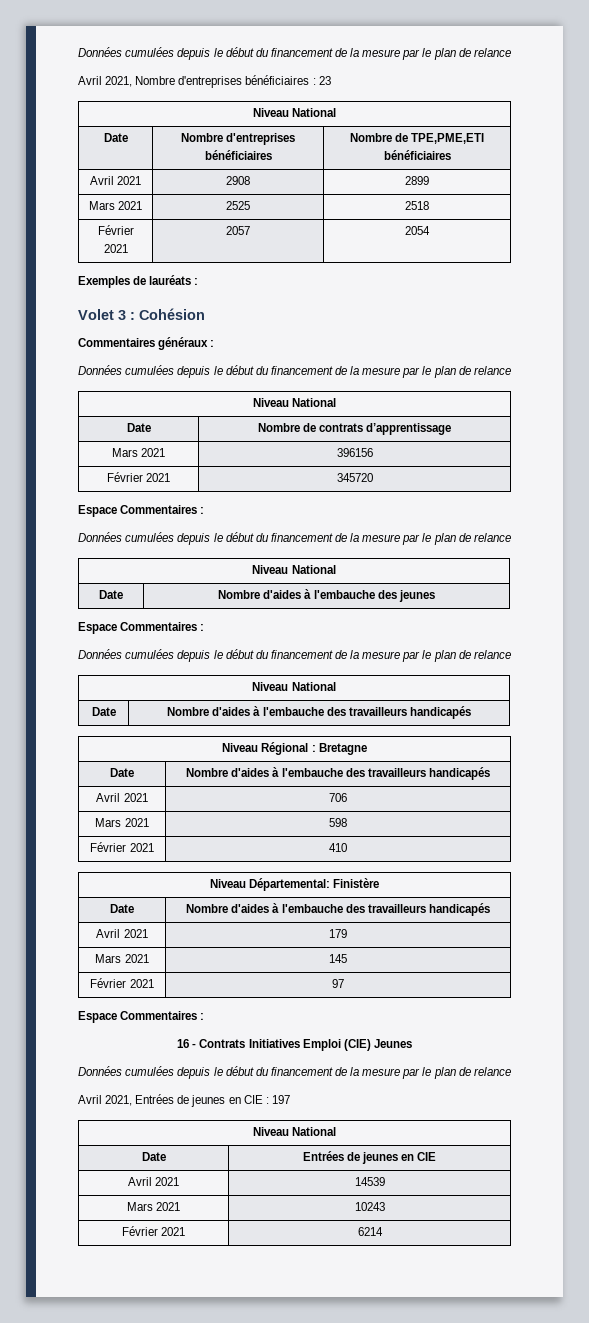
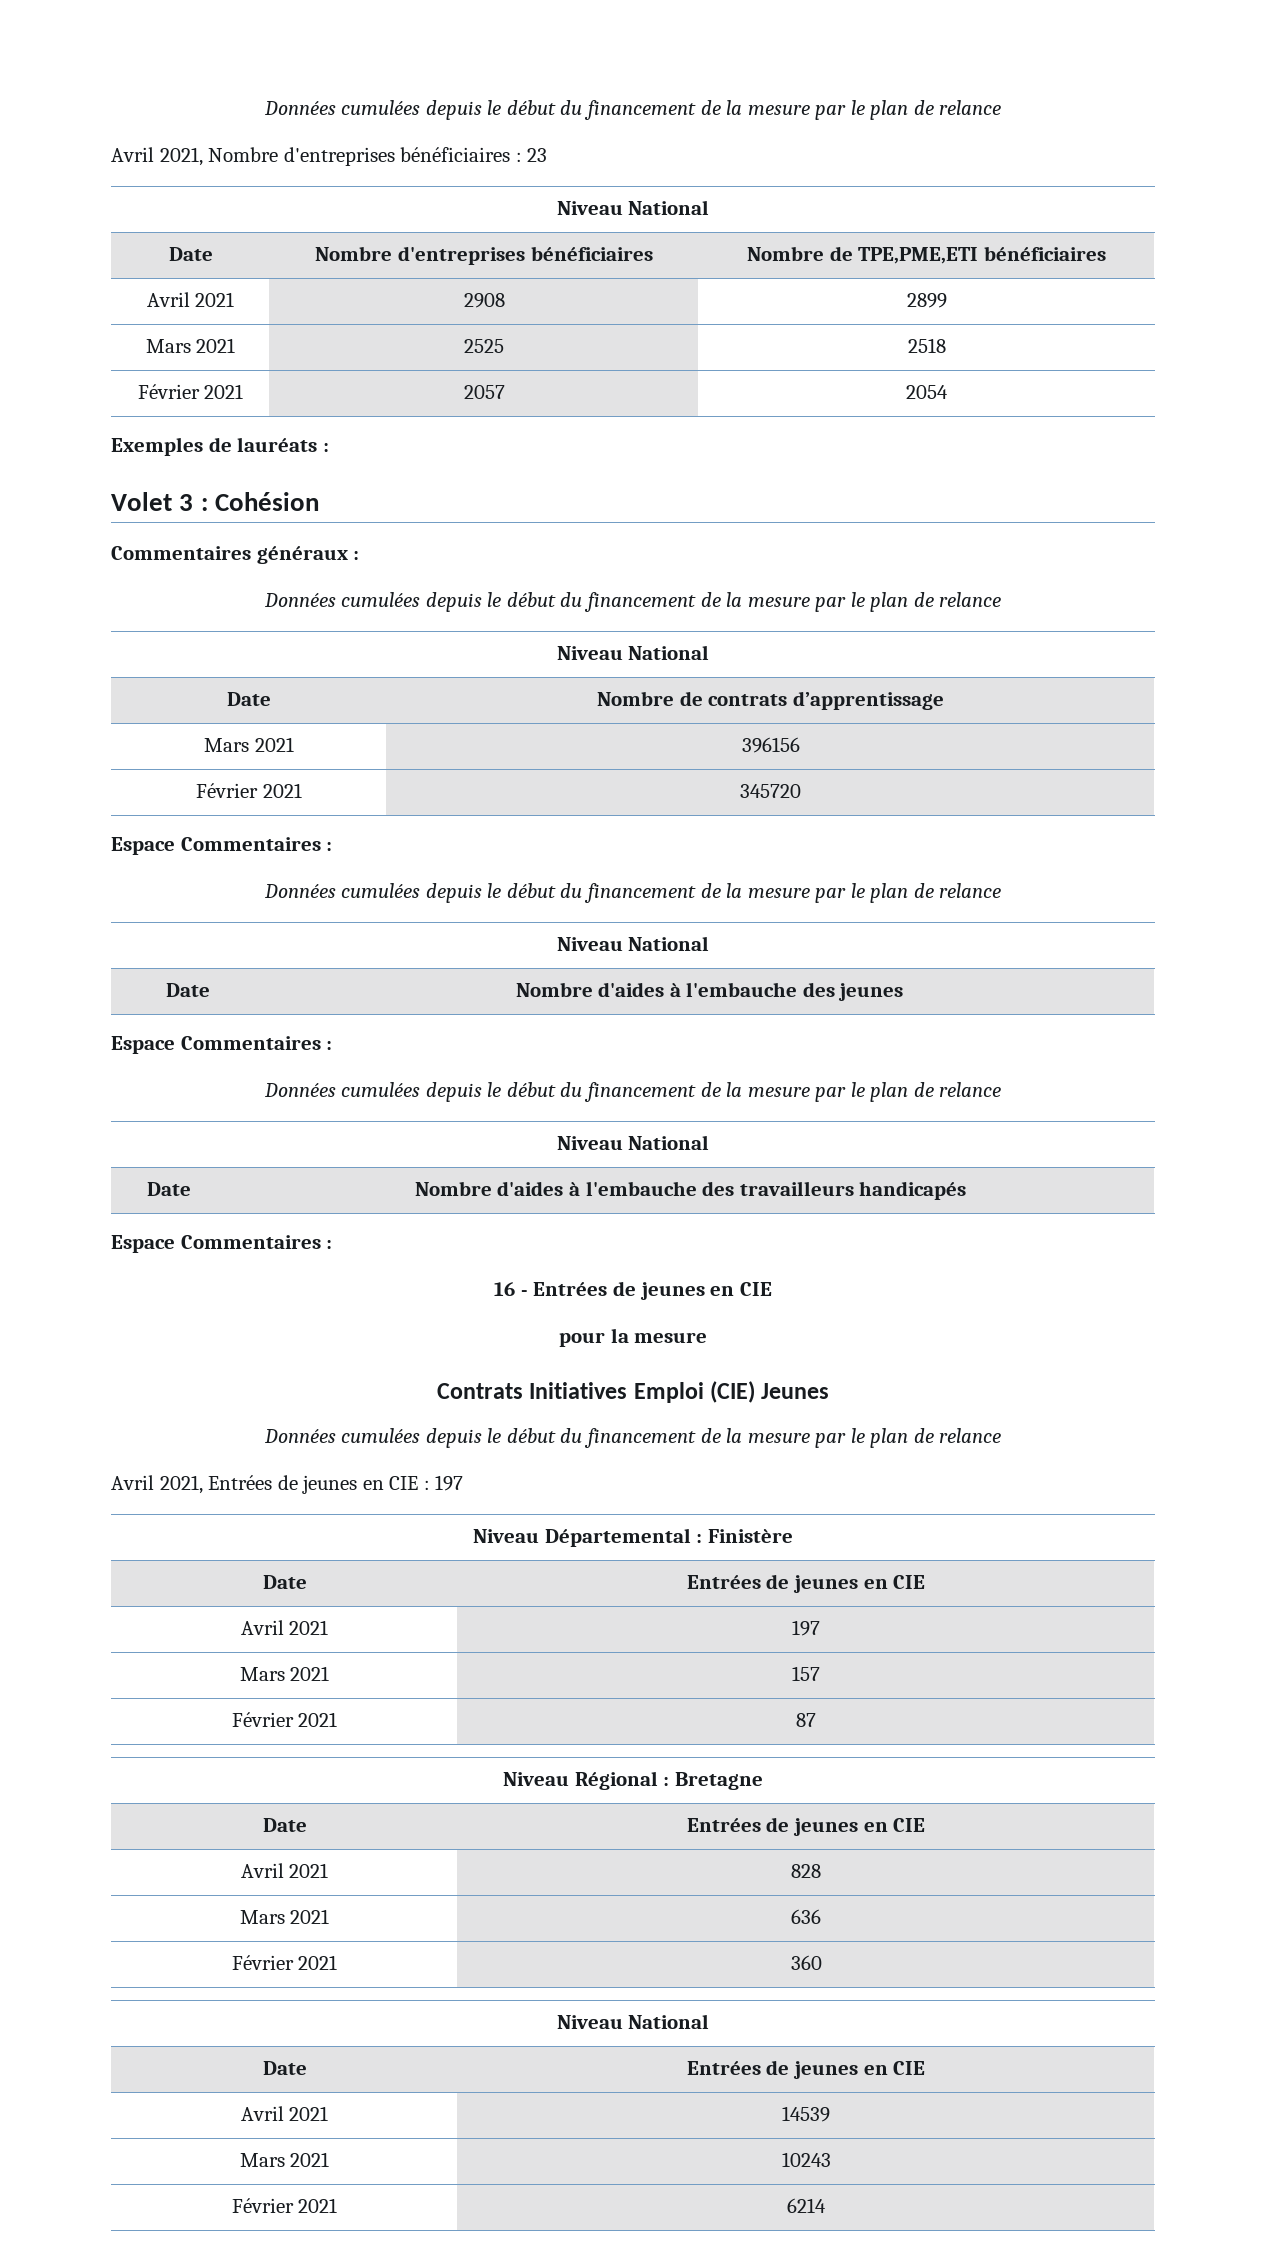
[222,742,367,755] [110,768,134,777] [186,767,490,780] [96,793,148,802] [329,793,347,802] [95,818,149,827] [329,818,347,827] [90,842,154,852] [329,843,347,852] [209,878,380,891] [110,904,134,913] [186,903,490,916] [96,929,148,938] [329,929,347,938] [95,954,149,963] [329,954,347,963] [90,978,154,988] [332,979,344,988] // Niveau Régional : Bretagne // Date | Nombre d'aides à l'embauche des travailleurs handicapés // Avril 2021 | 706 // Mars 2021 | 598 // Février 2021 | 410 // Niveau Départemental: Finistère // Date | Nombre d'aides à l'embauche des travailleurs handicapés // Avril 2021 | 179 // Mars 2021 | 145 // Février 2021 | 97 -> (967, 1190) none
(197, 1045) none -> [533,1281,772,1300] [558,1328,708,1347] Entrées de jeunes en CIE // pour la mesure //
(290, 1099) none -> [473,1528,793,1547] [262,1575,307,1589] [686,1574,926,1593] [240,1620,329,1635] [792,1620,820,1636] [239,1666,330,1681] [792,1666,820,1681] [231,1712,338,1727] [796,1713,816,1727] [503,1771,763,1790] [262,1818,307,1832] [686,1817,926,1836] [240,1863,329,1878] [791,1864,821,1878] [239,1909,330,1924] [791,1909,821,1924] [231,1955,338,1970] [790,1955,822,1970] // Niveau Départemental : Finistère // Date | Entrées de jeunes en CIE // Avril 2021 | 197 // Mars 2021 | 157 // Février 2021 | 87 // Niveau Régional : Bretagne // Date | Entrées de jeunes en CIE // Avril 2021 | 828 // Mars 2021 | 636 // Février 2021 | 360

